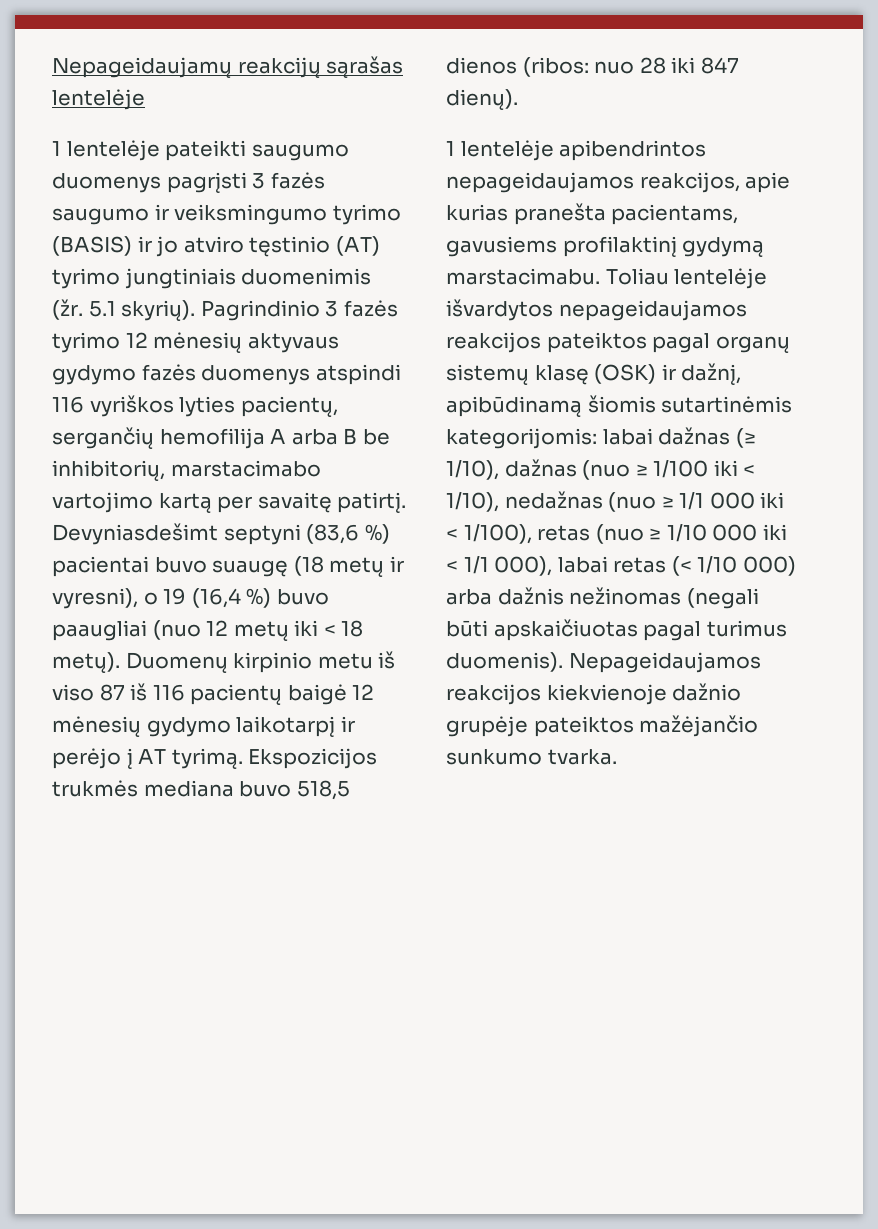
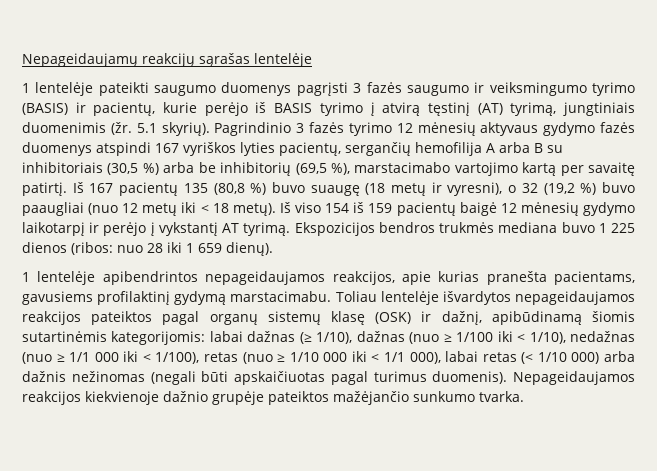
[156,236,380,257] [52,268,120,289] jo atviro tęstinio (AT) tyrimo -> [93,102,557,116] pacientų, kurie perėjo iš BASIS tyrimo į atvirą tęstinį (AT) tyrimą,
[52,396,84,413] 116 -> [155,143,179,153] 167
[362,429,390,445] [52,460,165,481] be inhibitorių, -> [547,145,563,153] [22,162,350,176] su inhibitoriais (30,5 %) arba be inhibitorių (69,5 %),
[52,523,390,545] [52,556,149,577] Devyniasdešimt septyni (83,6 %) pacientai -> [72,182,267,196] Iš 167 pacientų 135 (80,8 %)
[163,588,241,608] 19 (16,4 -> [521,183,575,195] 32 (19,2
[125,651,396,673] [52,683,185,701] Duomenų kirpinio metu iš viso 87 iš 116 -> [279,202,393,213] Iš viso 154 iš 159
(133, 758) none -> [158,222,218,236] vykstantį
(378, 758) none -> [378,222,435,233] bendros
[296,780,350,800] 518,5 -> [598,223,635,233] 1 225
[700,57,739,74] 847 -> [186,243,222,253] 1 659

